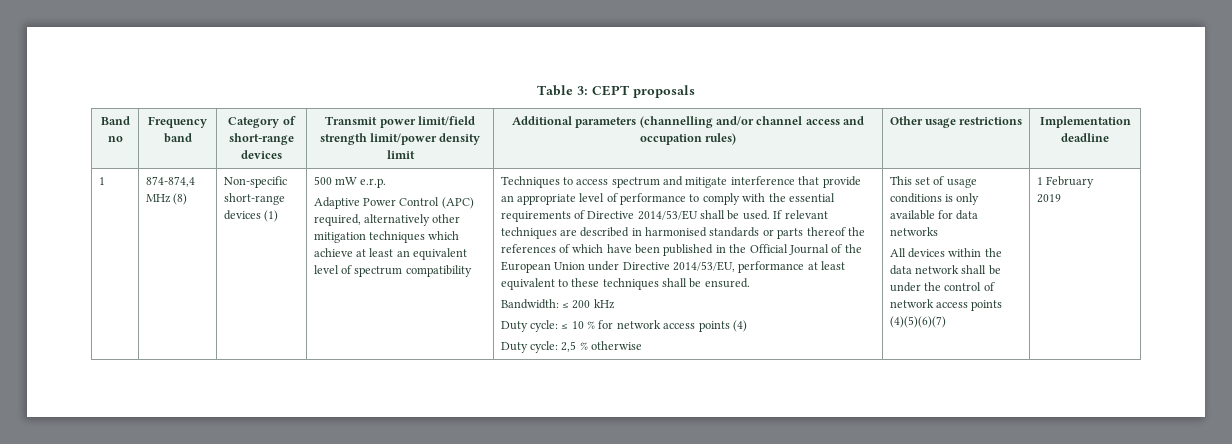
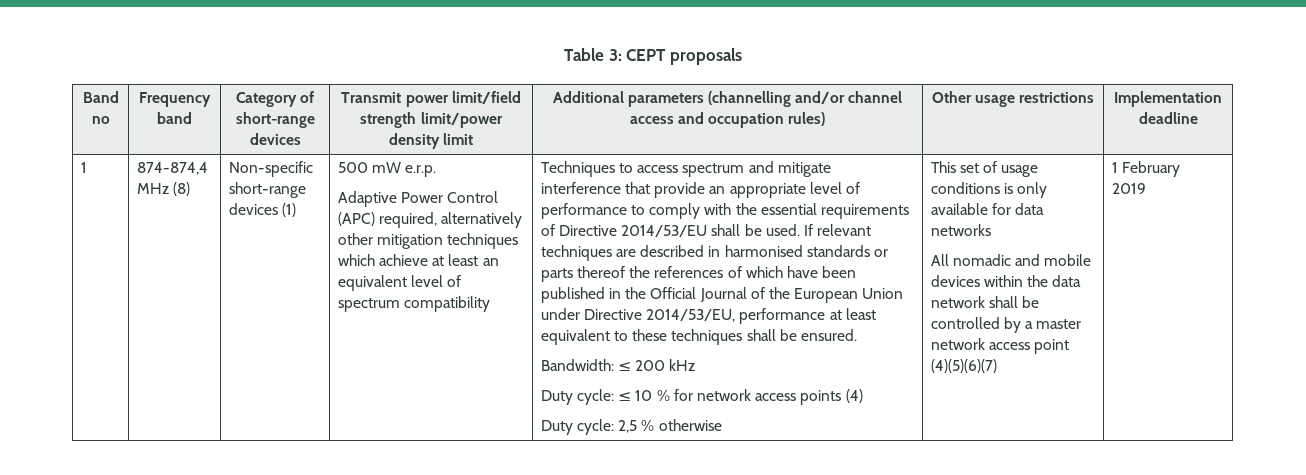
(906, 252) none -> [953,254,1092,266] nomadic and mobile
[889,282,995,292] [889,299,1003,311] under the control of network access points -> [930,317,1082,333] [930,338,1070,354] controlled by a master network access point

